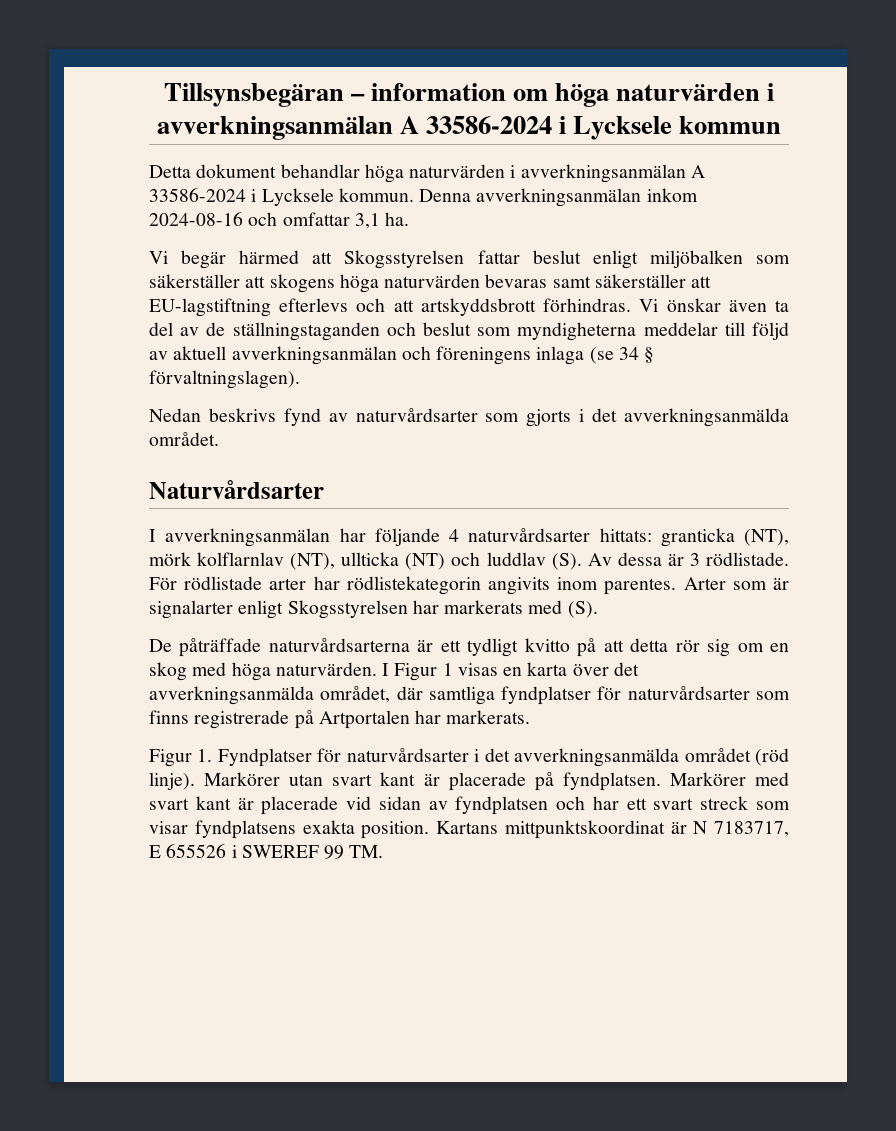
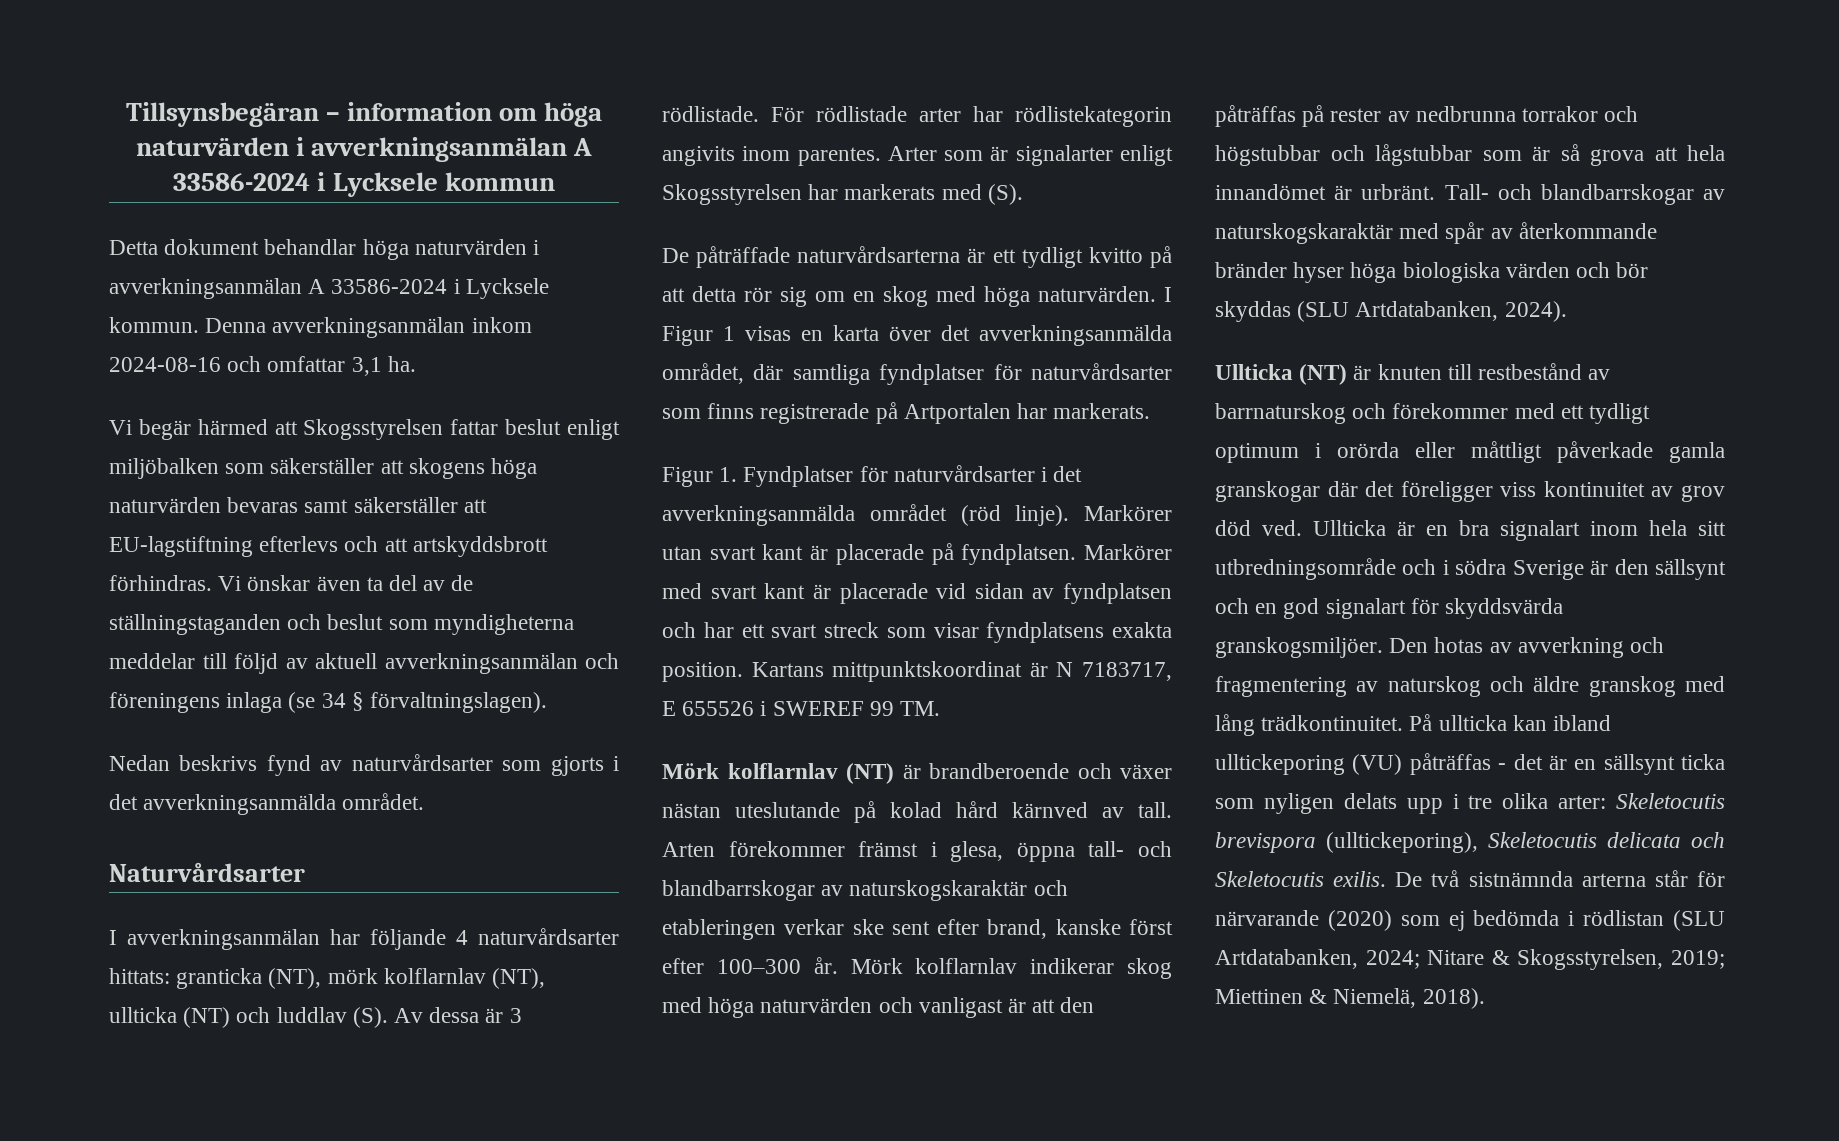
(384, 851) none -> [662,763,1172,784] [662,801,1172,823] [662,841,1172,862] [662,880,1068,901] [662,919,1173,940] [662,957,1172,979] [662,997,1095,1018] [1215,105,1639,127] [1215,144,1725,166] [1215,184,1725,205] [1215,222,1657,244] [1215,262,1649,283] [1215,301,1567,322] [1215,363,1611,385] [1215,403,1651,424] [1215,441,1725,463] [1215,481,1725,502] [1215,520,1726,541] [1215,558,1726,580] [1215,598,1564,619] [1215,637,1665,658] [1215,676,1725,697] [1215,714,1612,736] [1215,753,1725,775] [1215,793,1725,814] [1215,832,1725,853] [1215,870,1725,887] [1215,910,1725,931] [1215,949,1725,970] [1215,988,1485,1009] // Mörk kolflarnlav (NT) är brandberoende och växer nästan uteslutande på kolad hård kärnved av tall. Arten förekommer främst i glesa, öppna tall- och blandbarrskogar av naturskogskaraktär och etableringen verkar ske sent efter brand, kanske först efter 100–300 år. Mörk kolflarnlav indikerar skog med höga naturvärden och vanligast är att den påträffas på rester av nedbrunna torrakor och högstubbar och lågstubbar som är så grova att hela innandömet är urbränt. Tall- och blandbarrskogar av naturskogskaraktär med spår av återkommande bränder hyser höga biologiska värden och bör skyddas (SLU Artdatabanken, 2024). // Ullticka (NT) är knuten till restbestånd av barrnaturskog och förekommer med ett tydligt optimum i orörda eller måttligt påverkade gamla granskogar där det föreligger viss kontinuitet av grov död ved. Ullticka är en bra signalart inom hela sitt utbredningsområde och i södra Sverige är den sällsynt och en god signalart för skyddsvärda granskogsmiljöer. Den hotas av avverkning och fragmentering av naturskog och äldre granskog med lång trädkontinuitet. På ullticka kan ibland ulltickeporing (VU) påträffas - det är en sällsynt ticka som nyligen delats upp i tre olika arter: Skeletocutis brevispora (ulltickeporing), Skeletocutis delicata och Skeletocutis exilis. De två sistnämnda arterna står för närvarande (2020) som ej bedömda i rödlistan (SLU Artdatabanken, 2024; Nitare & Skogsstyrelsen, 2019; Miettinen & Niemelä, 2018).

